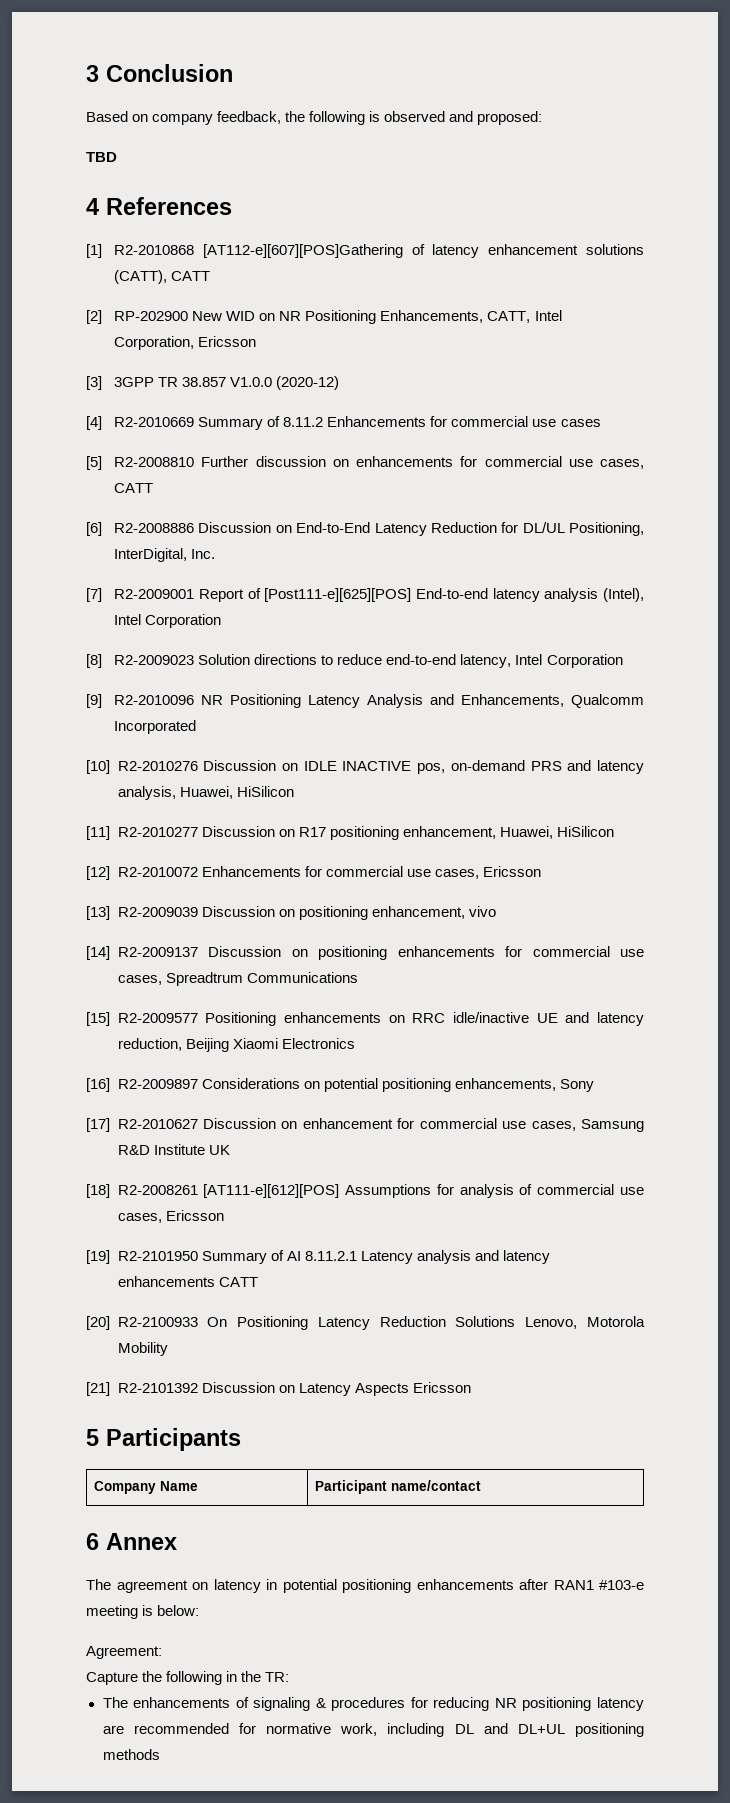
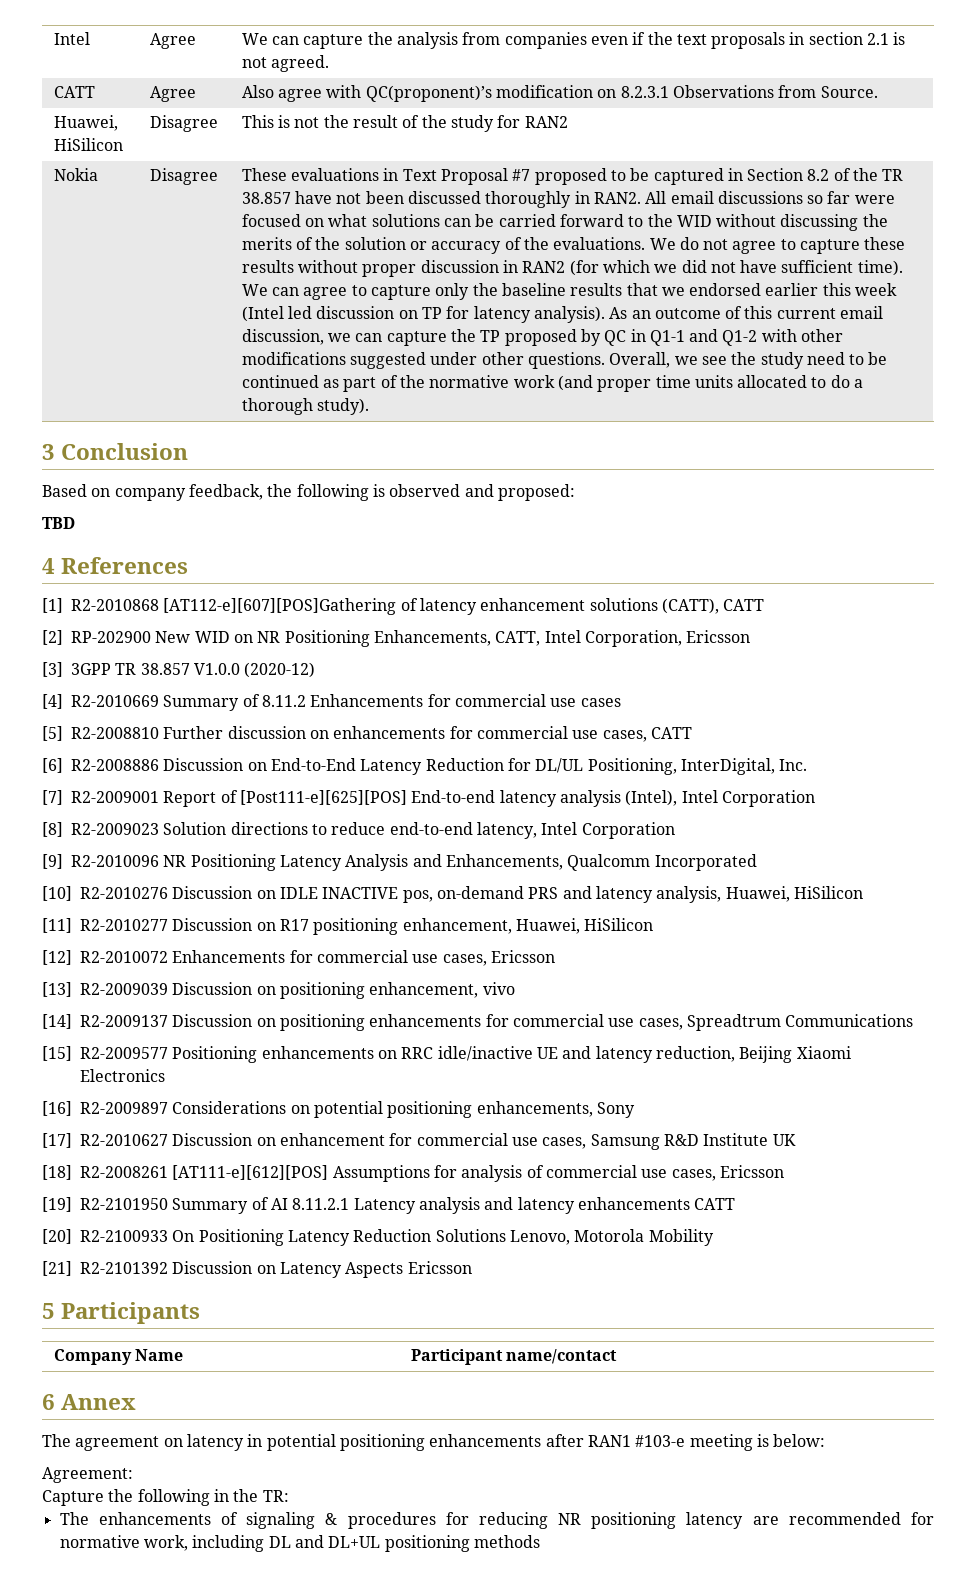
(86, 73) none -> [53,32,90,45] [149,33,196,49] [241,32,906,49] [241,55,329,72] [53,86,95,98] [149,86,196,102] [241,85,878,102] [53,115,118,131] [53,138,123,151] [149,115,218,132] [241,115,568,132] [53,168,98,181] [149,168,218,185] [241,168,904,185] [241,191,895,208] [241,214,888,231] [241,237,906,254] [241,260,903,277] [241,283,898,300] [241,306,884,323] [241,329,844,346] [241,352,888,369] [241,375,864,392] [241,398,369,415] Intel | Agree | We can capture the analysis from companies even if the text proposals in section 2.1 is not agreed. // CATT | Agree | Also agree with QC(proponent)’s modification on 8.2.3.1 Observations from Source. // Huawei, HiSilicon | Disagree | This is not the result of the study for RAN2 // Nokia | Disagree | These evaluations in Text Proposal #7 proposed to be captured in Section 8.2 of the TR 38.857 have not been discussed thoroughly in RAN2. All email discussions so far were focused on what solutions can be carried forward to the WID without discussing the merits of the solution or accuracy of the evaluations. We do not agree to capture these results without proper discussion in RAN2 (for which we did not have sufficient time). We can agree to capture only the baseline results that we endorsed earlier this week (Intel led discussion on TP for latency analysis). As an outcome of this current email discussion, we can capture the TP proposed by QC in Q1-1 and Q1-2 with other modifications suggested under other questions. Overall, we see the study need to be continued as part of the normative work (and proper time units allocated to do a thorough study). //

